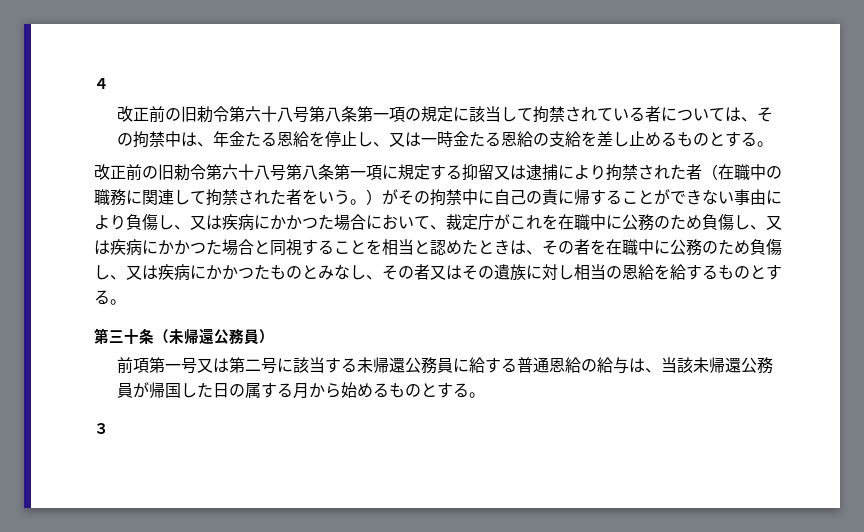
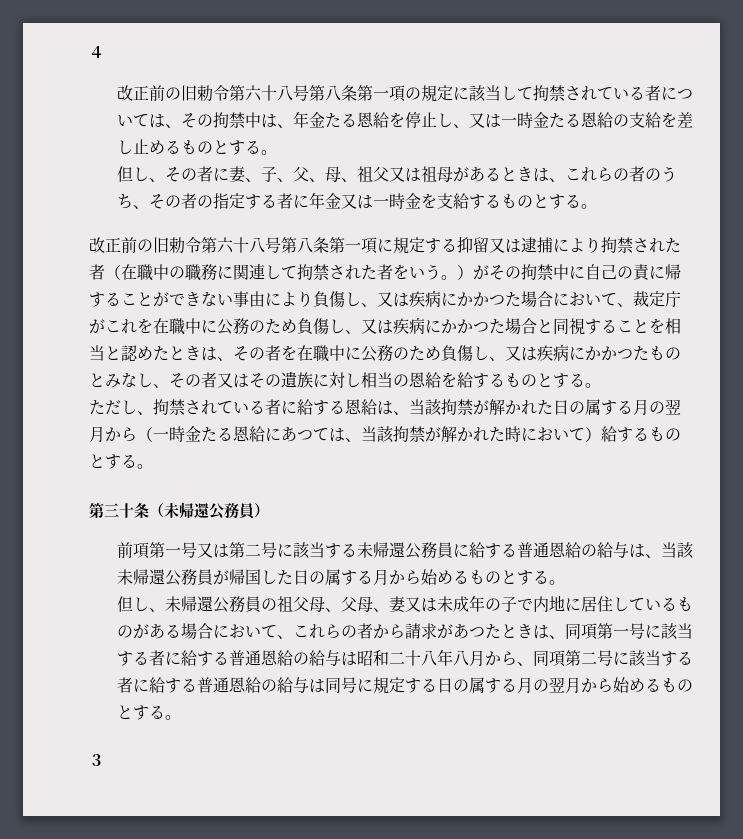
(773, 144) none -> [116,166,677,183] [116,192,597,209] // 但し、その者に妻、子、父、母、祖父又は祖母があるときは、これらの者のうち、その者の指定する者に年金又は一時金を支給するものとする。
(126, 302) none -> [89,399,681,416] [89,426,681,443] [89,454,153,469] // ただし、拘禁されている者に給する恩給は、当該拘禁が解かれた日の属する月の翌月から（一時金たる恩給にあつては、当該拘禁が解かれた時において）給するものとする。
(485, 395) none -> [116,595,693,613] [116,623,693,640] [116,649,693,667] [116,677,693,694] [116,705,181,720] // 但し、未帰還公務員の祖父母、父母、妻又は未成年の子で内地に居住しているものがある場合において、これらの者から請求があつたときは、同項第一号に該当する者に給する普通恩給の給与は昭和二十八年八月から、同項第二号に該当する者に給する普通恩給の給与は同号に規定する日の属する月の翌月から始めるものとする。

